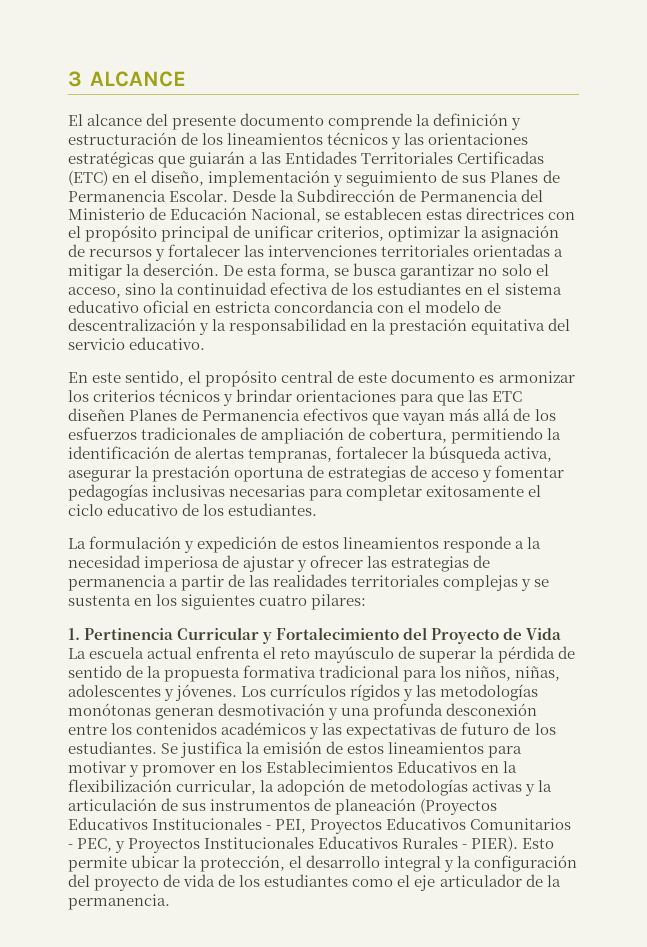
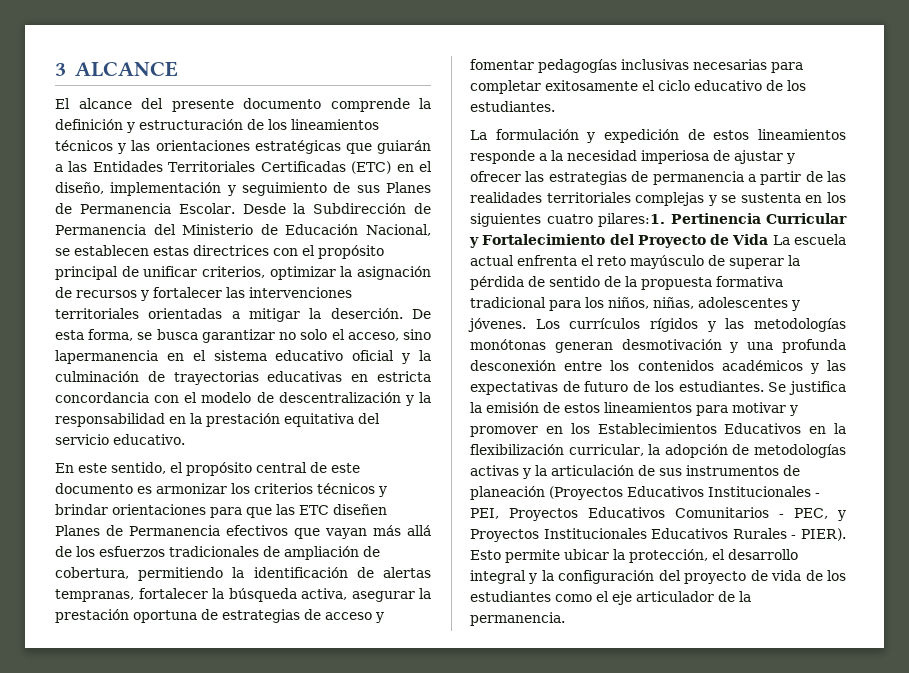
[160,282,462,295] la continuidad efectiva de los estudiantes -> [55,350,158,364] lapermanencia
(190, 306) none -> [401,350,431,364] [55,371,343,385] y la culminación de trayectorias educativas
[311,594,367,610] [68,628,80,640] pilares: // 1. -> [598,213,665,227] pilares:1.

